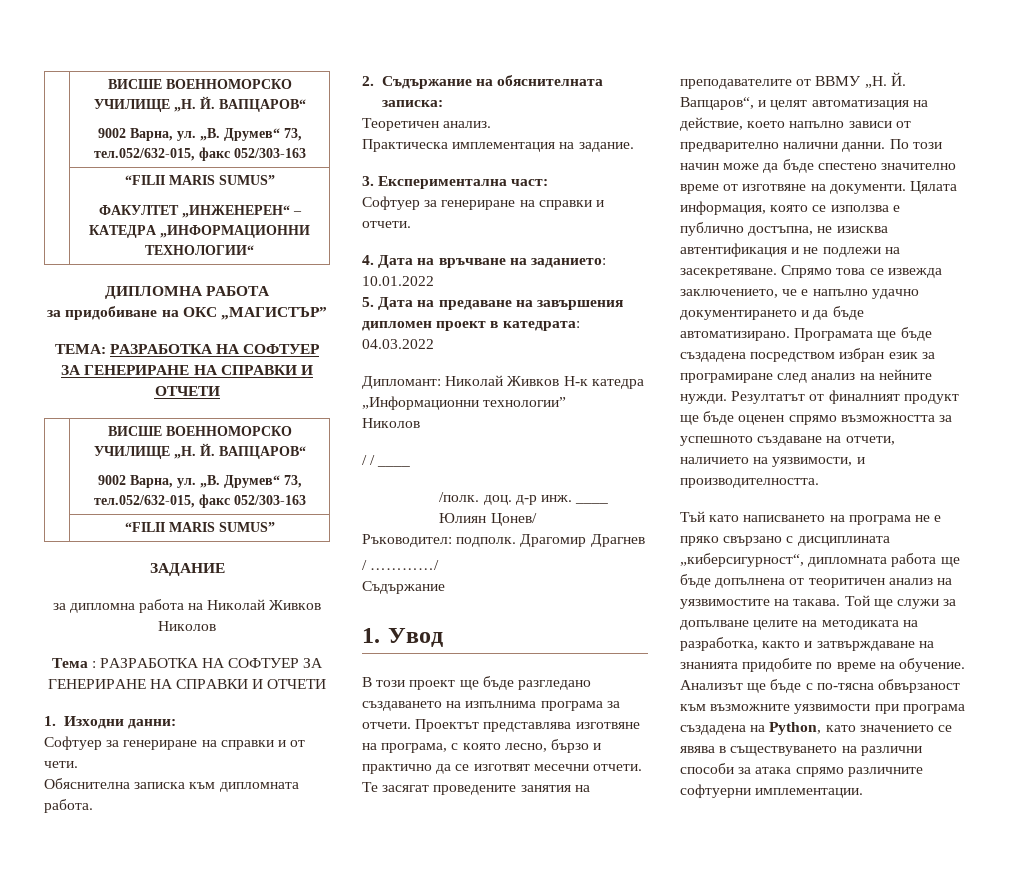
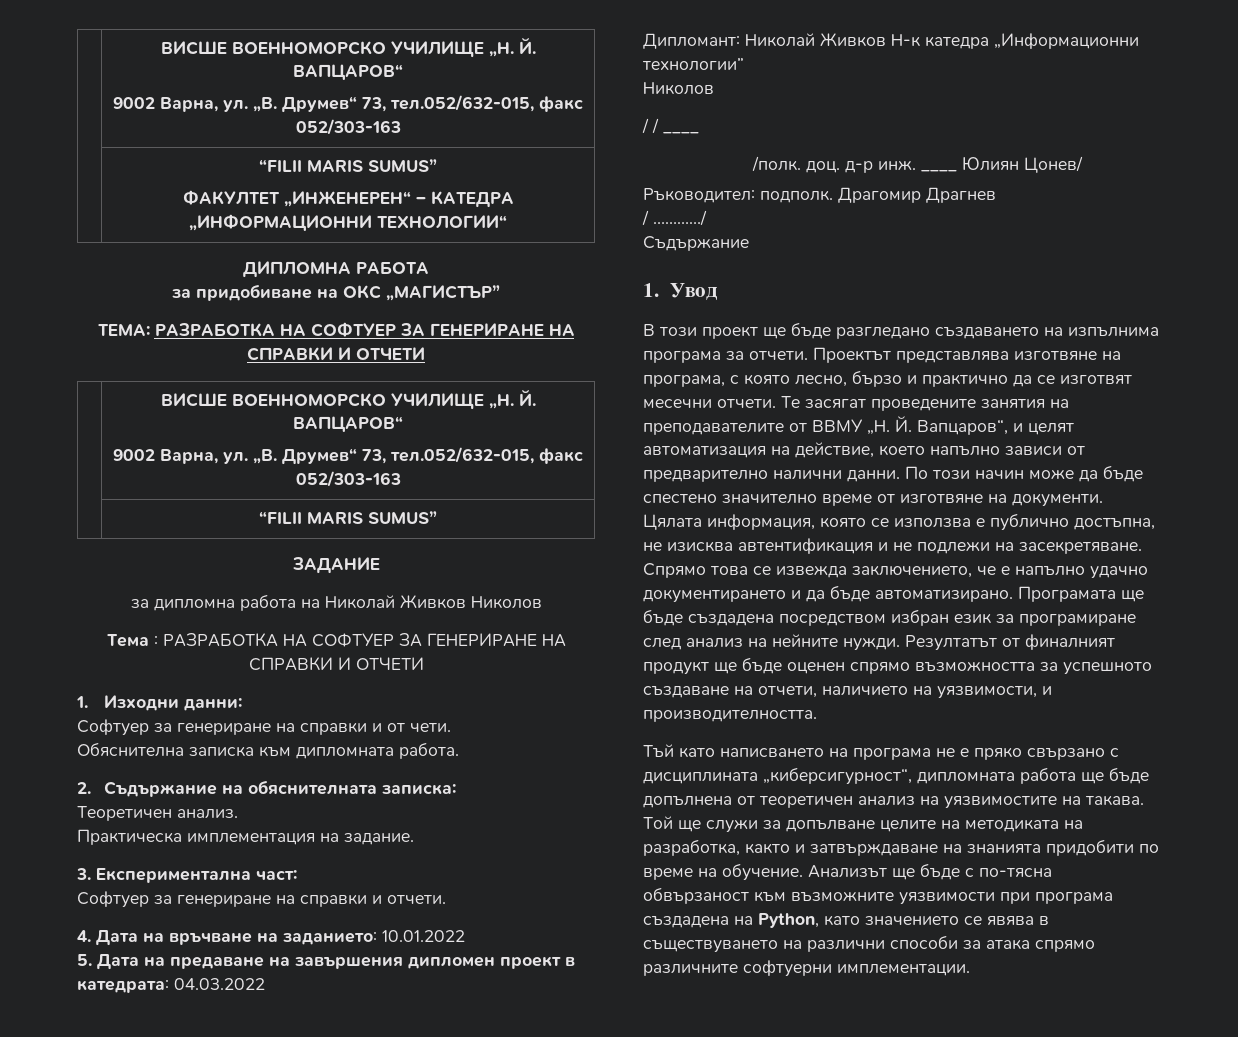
[808,578,885,588] теоритичен -> [759,796,853,808] теоретичен
[742,658,813,672] придобите -> [1046,839,1134,856] придобити

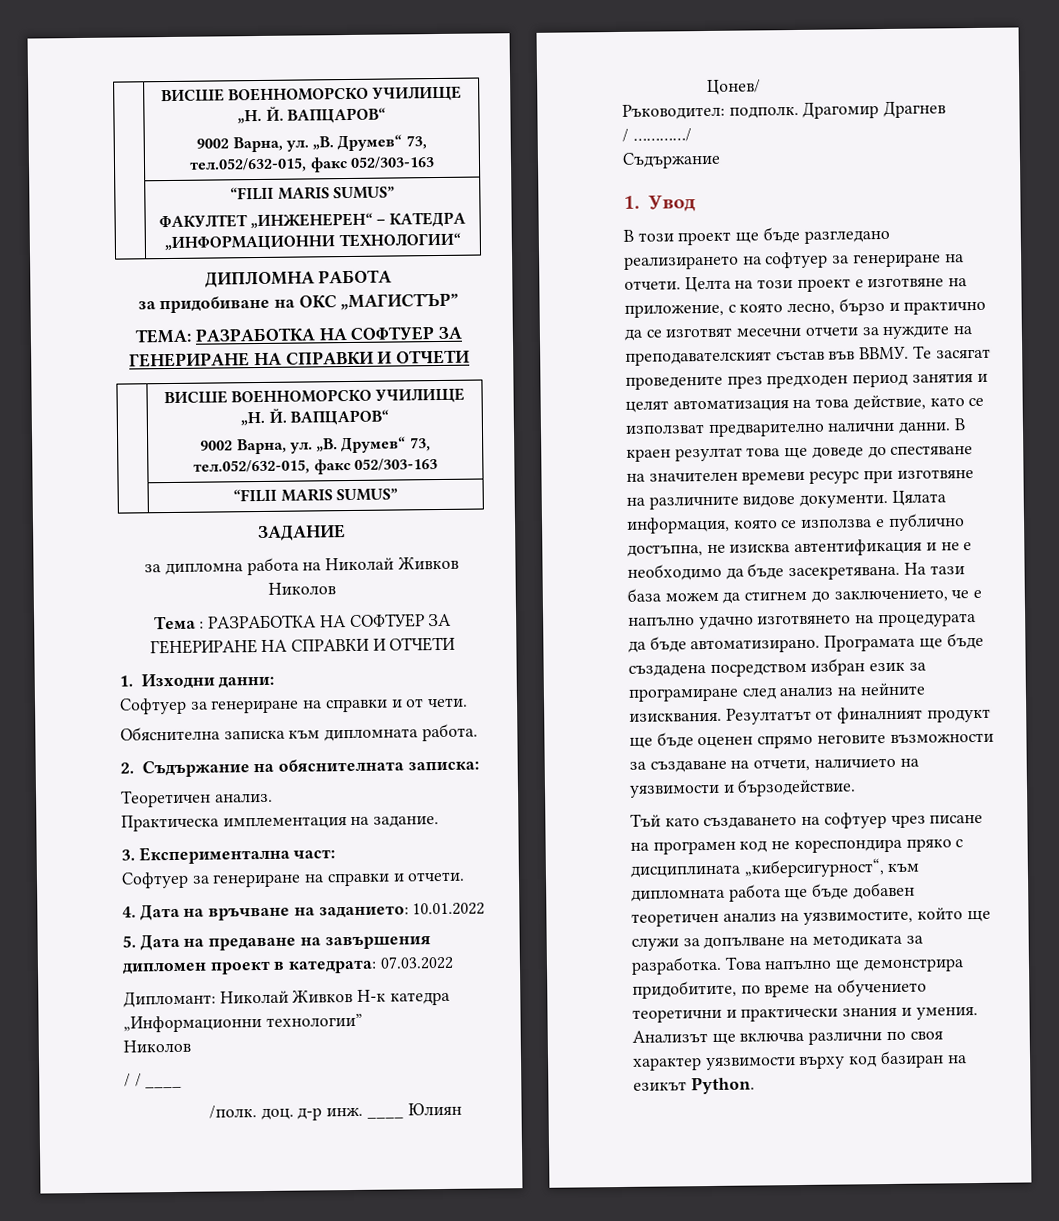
[174,978,265,990] 04.03.2022 -> [379,955,453,970] 07.03.2022
[935,327,1159,339] [643,347,1121,363] [643,375,725,387] създаването на изпълнима програма за отчети. Проектът представлява изготвяне на програма, -> [624,251,964,270] [624,276,968,293] [624,303,724,318] реализирането на софтуер за генериране на отчети. Целта на този проект е изготвяне на приложение,
[717,396,1069,411] [643,416,1074,435] [643,442,1085,458] [643,465,1143,482] [643,494,1007,506] отчети. Те засягат проведените занятия на преподавателите от ВВМУ „Н. Й. Вапцаров“, и целят автоматизация на действие, което напълно зависи от предварително налични данни. По този начин може да бъде спестено значително време от изготвяне на -> [804,325,973,340] [625,345,991,366] [625,373,988,390] [625,394,985,413] [625,418,966,437] [626,445,974,462] [626,469,974,485] [626,495,796,510] отчети за нуждите на преподавателският състав във ВВМУ. Те засягат проведените през предходен период занятия и целят автоматизация на това действие, като се използват предварително налични данни. В краен резултат това ще доведе до спестяване на значителен времеви ресурс при изготвяне на различните видове
[917,541,1142,554] [643,563,847,578] подлежи на засекретяване. Спрямо това се извежда -> [963,542,973,551] [627,562,965,581] [627,588,830,604] е необходимо да бъде засекретявана. На тази база можем да стигнем до
[643,589,801,603] документирането и -> [757,613,976,628] изготвянето на процедурата
[843,637,900,651] нужди. -> [629,712,722,722] изисквания.
[915,661,1152,675] възможността за успешното -> [816,732,994,744] [629,761,646,770] неговите възможности за
[937,686,1052,699] [643,710,817,722] уязвимости, и производителността. -> [629,778,857,798] уязвимости и бързодействие.
[720,747,1105,760] написването на програма не е пряко свързано -> [703,812,984,830] [630,838,952,855] създаването на софтуер чрез писане на програмен код не кореспондира пряко
(912, 776) none -> [887,862,920,873] към
[643,796,755,808] допълнена от -> [852,882,915,900] добавен
[944,795,1144,809] [643,816,673,829] уязвимостите на такава. Той -> [803,907,963,925] уязвимостите, който
[880,820,936,832] целите -> (786, 943) none
[1064,820,1083,829] [643,839,1159,856] [643,863,1052,881] [643,887,1113,905] [643,913,1049,928] [643,935,1095,953] [643,960,970,977] на разработка, както и затвърждаване на знанията придобити по време на обучение. Анализът ще бъде с по-тясна обвързаност към възможните уязвимости при програма създадена на Python, като значението се явява в съществуването на различни способи за атака спрямо различните софтуерни имплементации. -> [905,935,923,944] [631,956,964,975] [632,978,927,999] [632,1007,978,1023] [632,1030,943,1045] [633,1050,967,1071] [633,1076,755,1095] за разработка. Това напълно ще демонстрира придобитите, по време на обучението теоретични и практически знания и умения. Анализът ще включва различни по своя характер уязвимости върху код базиран на езикът Python.

